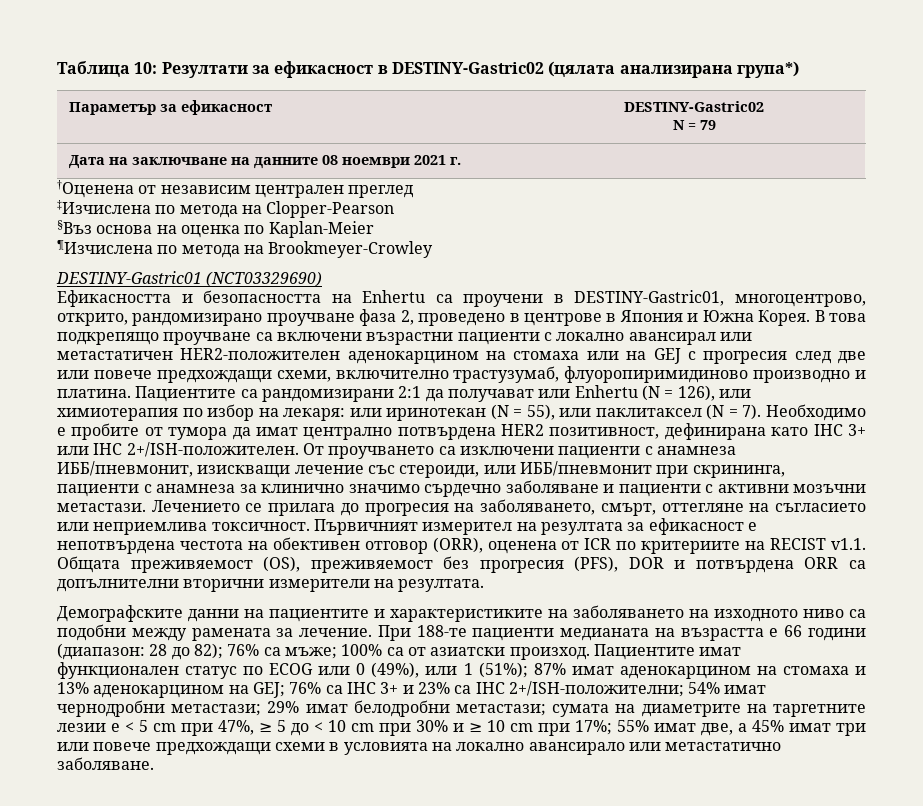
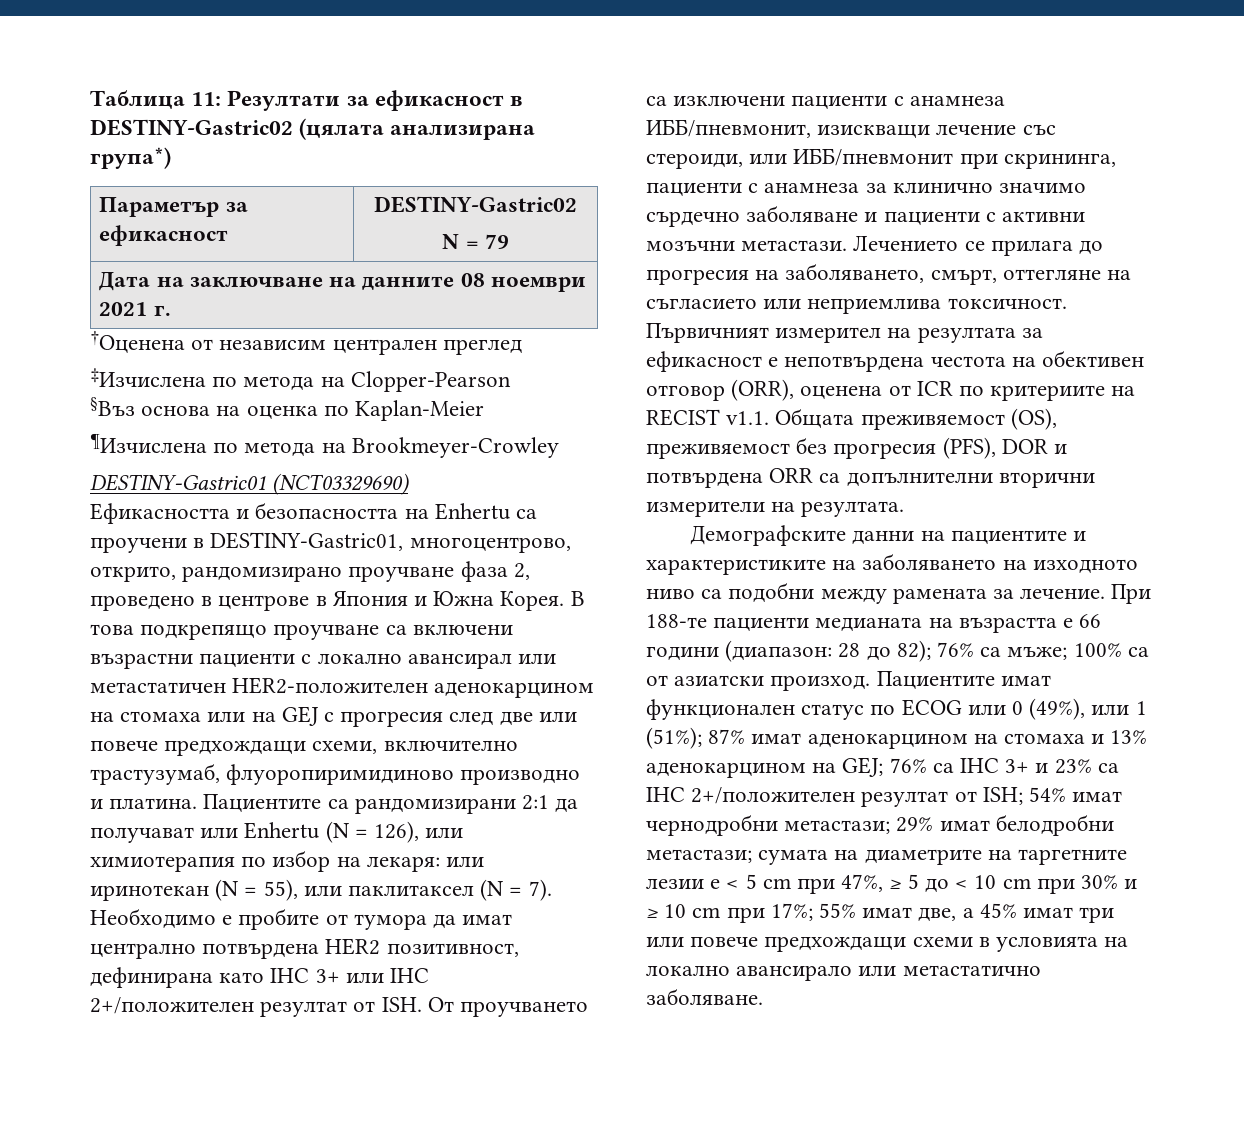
[134,62,158,74] 10: -> [191,92,222,106] 11:
[126,442,299,457] 2+/ISH-положителен. -> [90,997,422,1017] 2+/положителен резултат от ISH.
[508,681,684,697] 2+/ISH-положителни; -> [691,787,1023,807] 2+/положителен резултат от ISH;

